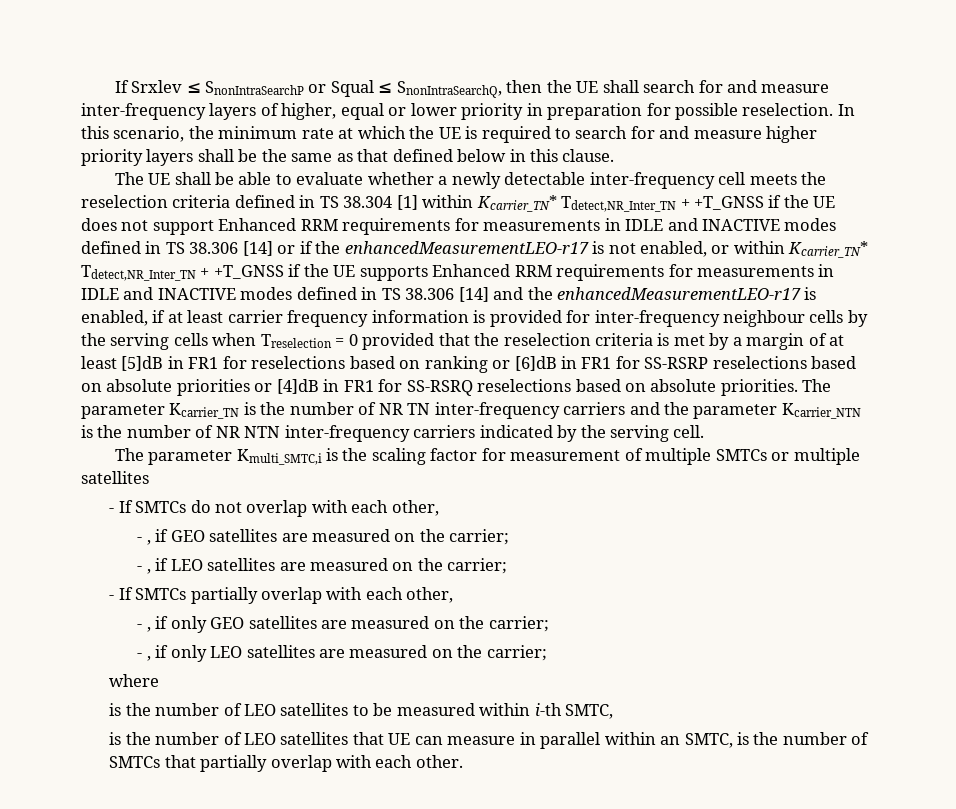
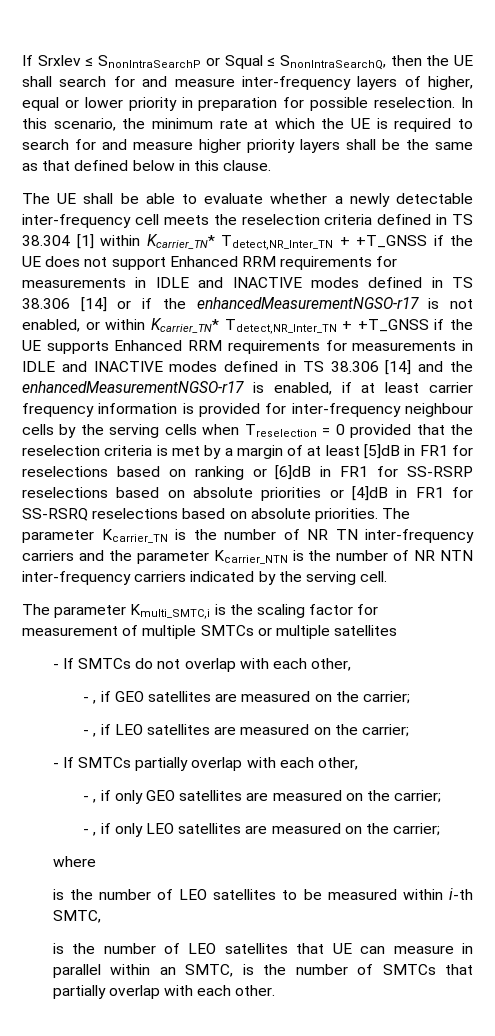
[344,241,589,254] enhancedMeasurementLEO-r17 -> [196,297,419,309] enhancedMeasurementNGSO-r17
[557,287,802,300] enhancedMeasurementLEO-r17 -> [22,381,244,393] enhancedMeasurementNGSO-r17

